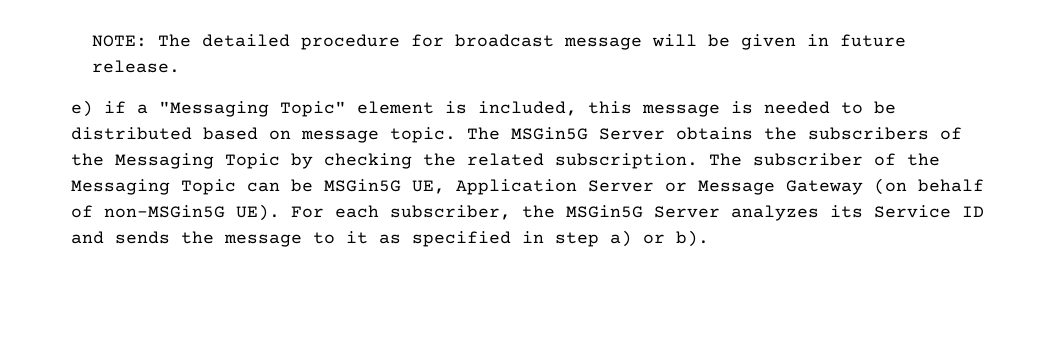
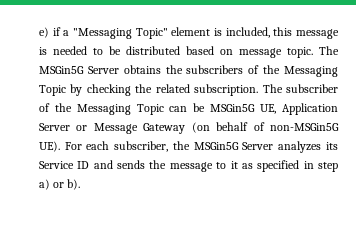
[91,34,906,50] [91,60,180,73] NOTE: The detailed procedure for broadcast message will be given in future release. // -> (38, 32) none

